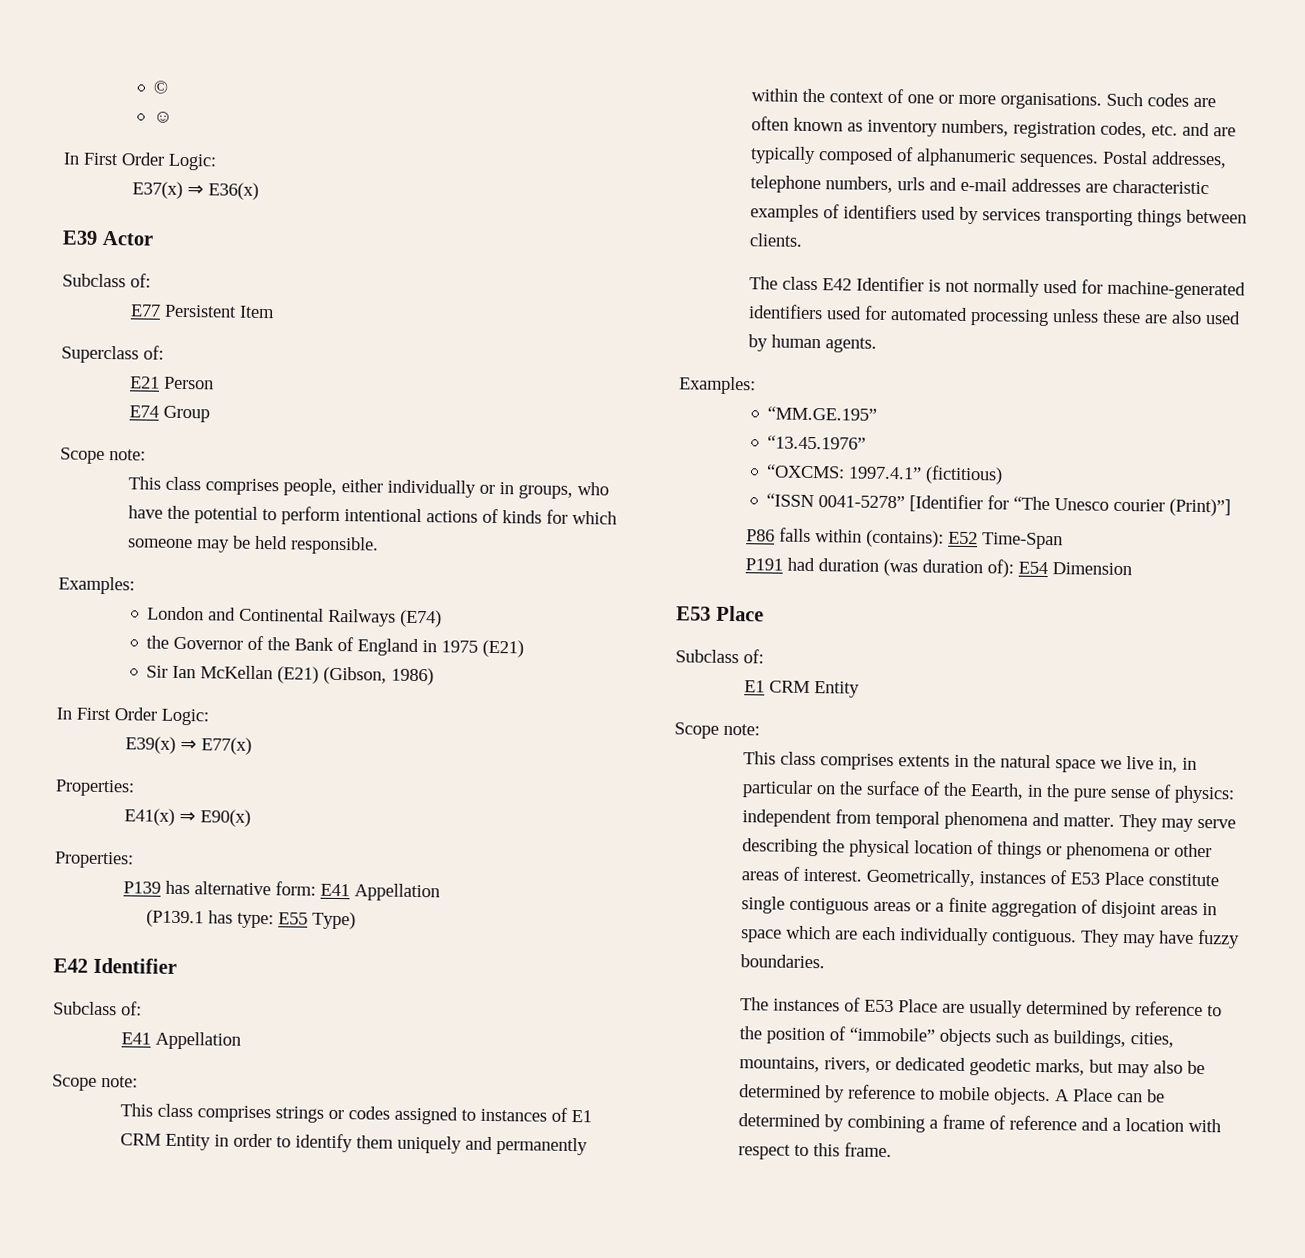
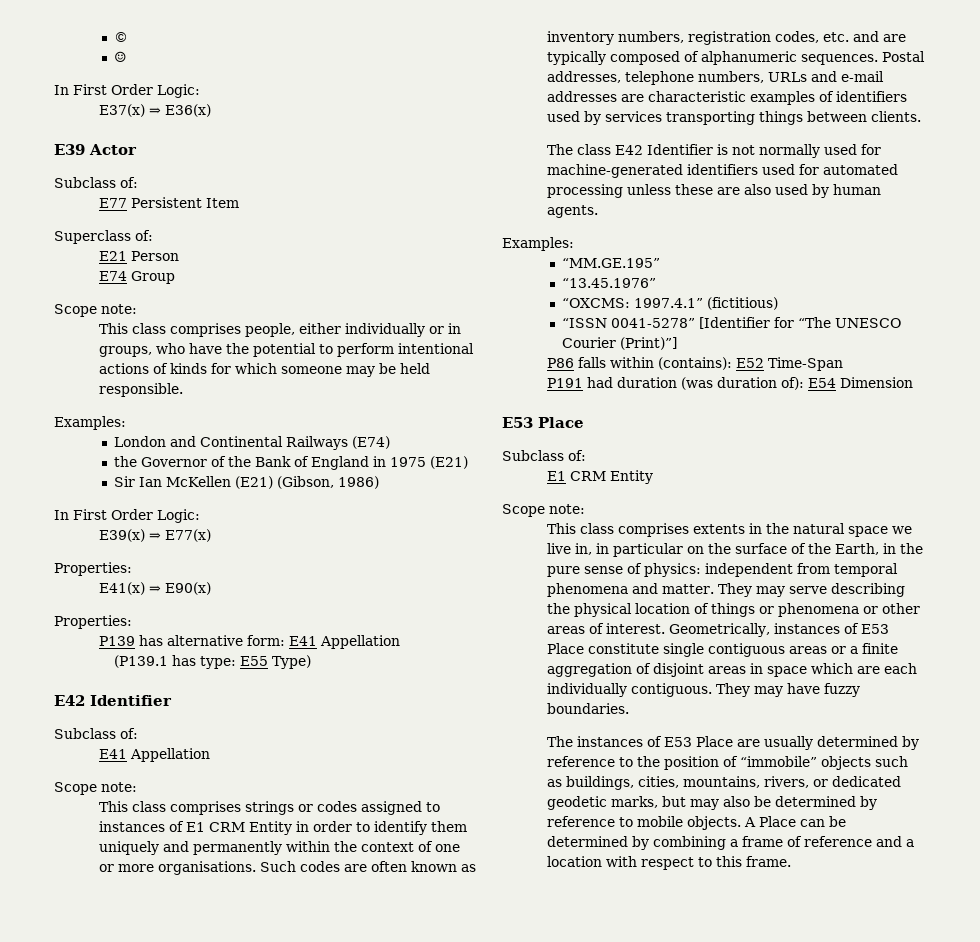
[200,665,274,680] McKellan -> [165,476,231,487] McKellen
[897,177,926,191] urls -> [768,72,808,82] URLs
[1054,498,1166,512] Unesco courier -> [834,318,901,328] [561,337,616,348] UNESCO Courier
[970,783,1025,800] Eearth, -> [835,543,880,555] Earth,

